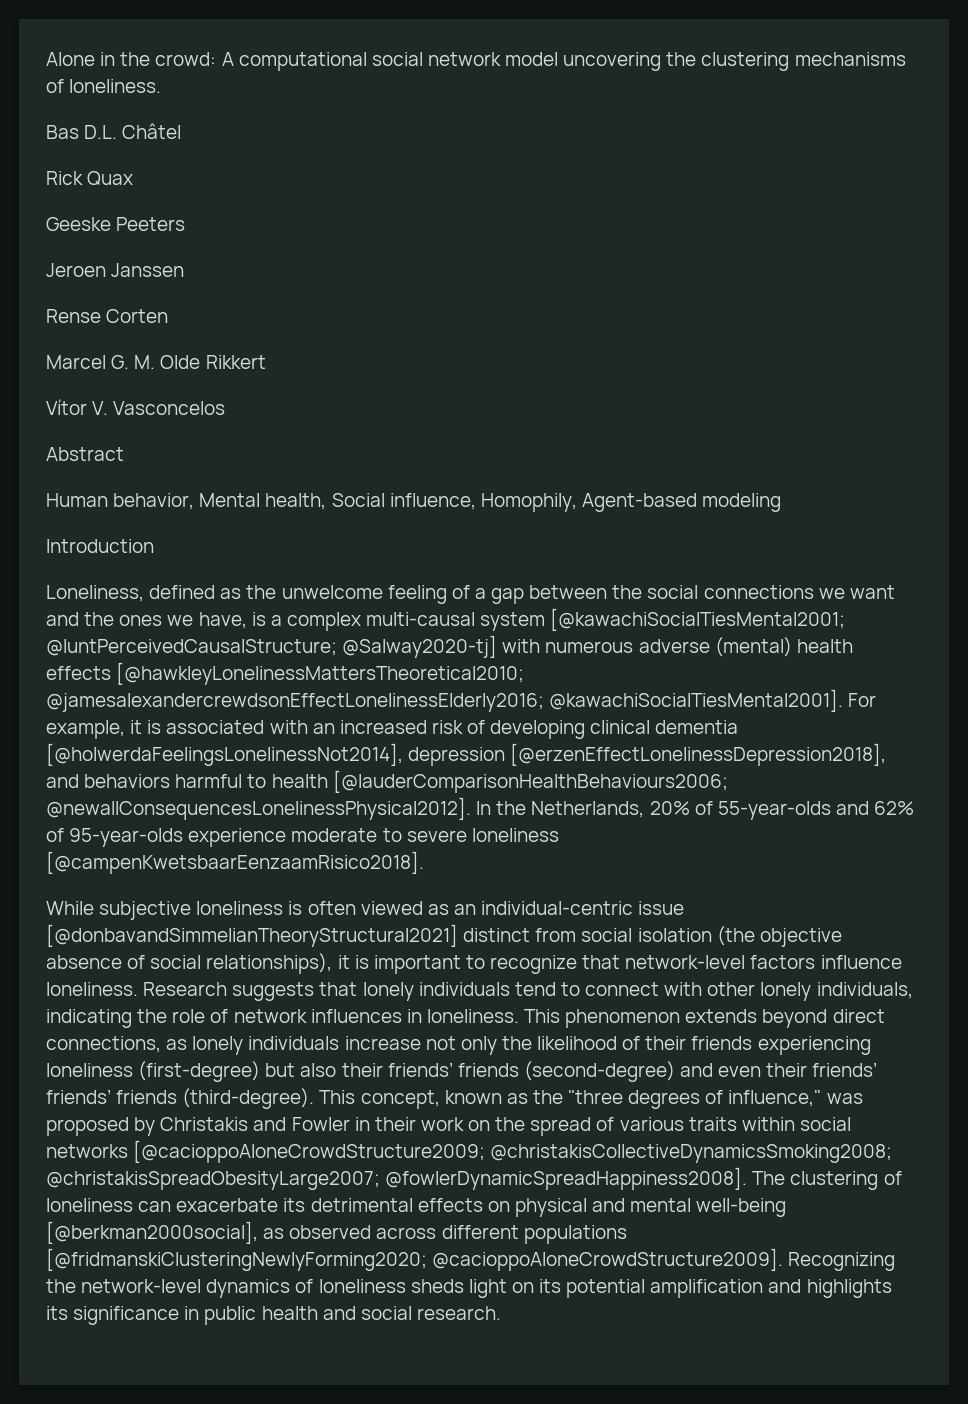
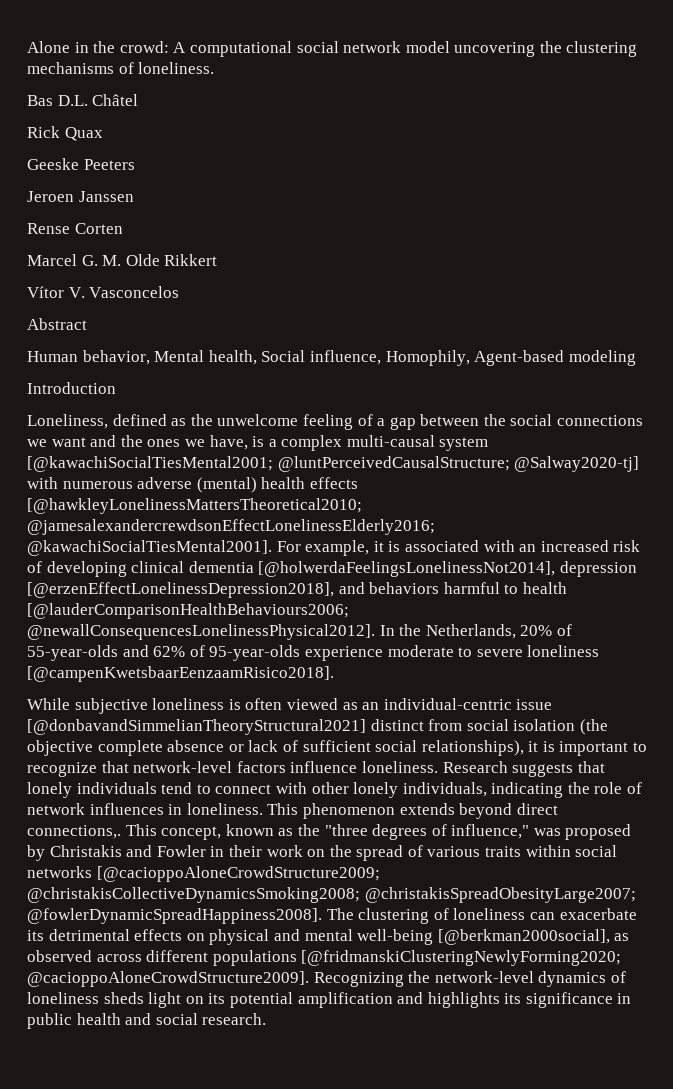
[46,955,146,969] absence of -> [97,740,371,756] complete absence or lack of sufficient
[46,1036,871,1055] [46,1061,878,1082] [46,1088,315,1109] connections, as lonely individuals increase not only the likelihood of their friends experiencing loneliness (first-degree) but also their friends’ friends (second-degree) and even their friends’ friends’ friends (third-degree). -> [27,825,121,839] connections,.

